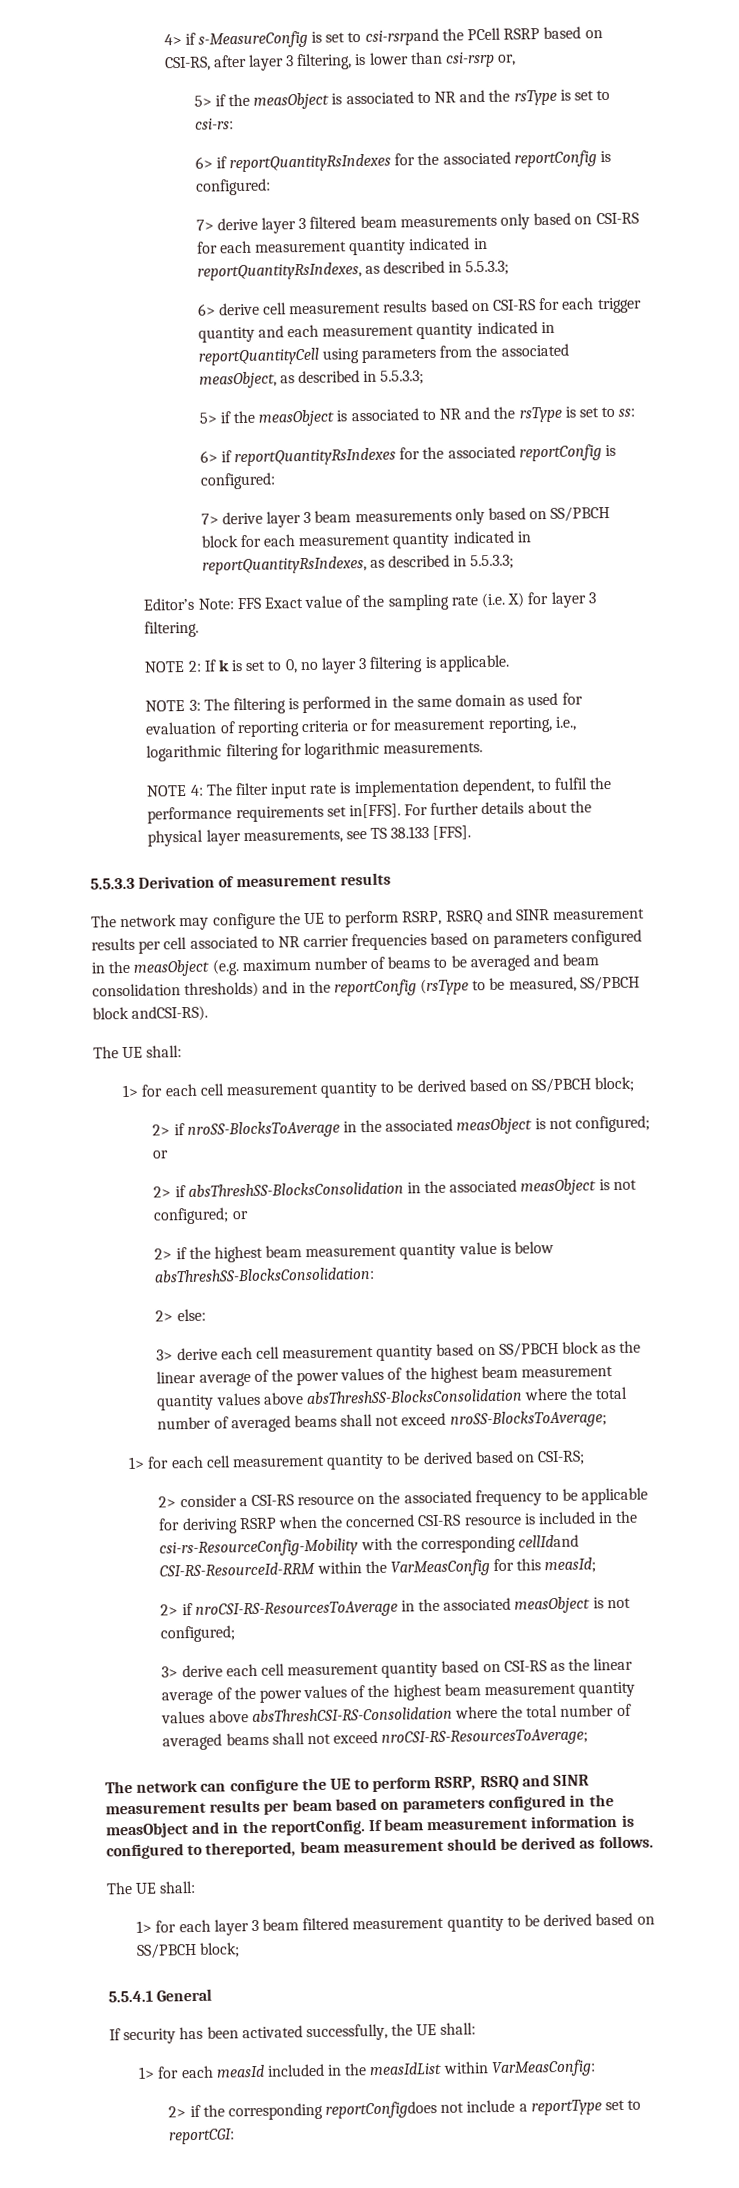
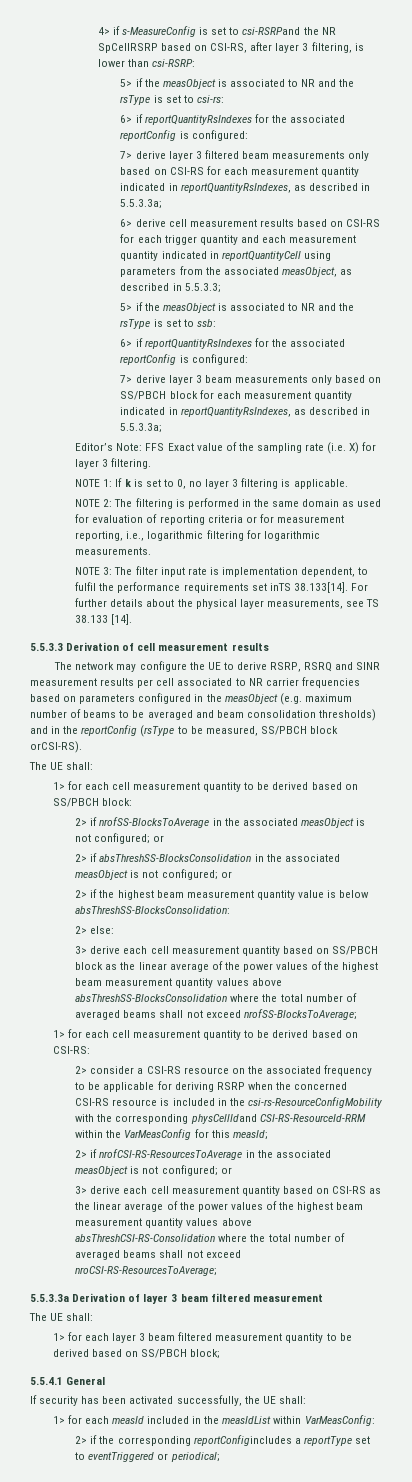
[364,27,541,46] csi-rsrpand the PCell RSRP -> [242,27,336,35] [97,43,158,53] csi-RSRPand the NR SpCellRSRP
[445,51,517,68] csi-rsrp or, -> [152,59,196,67] csi-RSRP:
[465,260,510,276] 5.5.3.3; -> [120,199,163,209] 5.5.3.3a;
[618,408,636,417] ss: -> [196,319,216,327] ssb:
[470,554,515,570] 5.5.3.3; -> [120,423,163,433] 5.5.3.3a;
[187,660,202,672] 2: -> [103,479,113,487] 1:
[188,699,201,711] 3: -> [103,499,113,507] 2:
[189,784,204,796] 4: -> [103,567,113,575] 3:
[348,803,401,819] in[FFS]. -> [269,582,348,593] inTS 38.133[14].
[432,825,472,840] [FFS]. -> [111,614,133,625] [14].
(235, 882) none -> [137,643,156,651] cell
[345,910,400,928] perform -> [236,662,267,670] derive
[131,1005,209,1022] andCSI-RS). -> [30,741,82,753] orCSI-RS).
[594,1076,635,1093] [152,1120,340,1140] block; // 2> if nroSS-BlocksToAverage -> [101,798,132,806] [75,817,210,828] block: // 2> if nrofSS-BlocksToAverage
[449,1410,607,1429] nroSS-BlocksToAverage; -> [243,1009,357,1020] nrofSS-BlocksToAverage;
[537,1450,586,1466] CSI-RS; -> [52,1046,90,1054] CSI-RS:
[159,1538,359,1558] csi-rs-ResourceConfig-Mobility -> [247,1097,382,1108] csi-rs-ResourceConfigMobility
[518,1534,580,1548] cellIdand -> [190,1114,257,1124] physCellIdand
[194,1596,631,1619] [160,1625,236,1643] nroCSI-RS-ResourcesToAverage in the associated measObject is not configured; -> [99,1149,331,1160] [75,1165,232,1176] nrofCSI-RS-ResourcesToAverage in the associated measObject is not configured; or
[105,1774,591,1795] [105,1794,614,1815] [105,1814,635,1839] [106,1835,654,1860] The network can configure the UE to perform RSRP, RSRQ and SINR measurement results per beam based on parameters configured in the measObject and in the reportConfig. If beam measurement information is configured to thereported, beam measurement should be derived as follows. -> [30,1293,323,1304] 5.5.3.3a Derivation of layer 3 beam filtered measurement
[325,2099,516,2119] reportConfigdoes not include -> [193,1435,292,1446] reportConfigincludes
[168,2128,236,2145] reportCGI: -> [88,1452,220,1462] eventTriggered or periodical;

